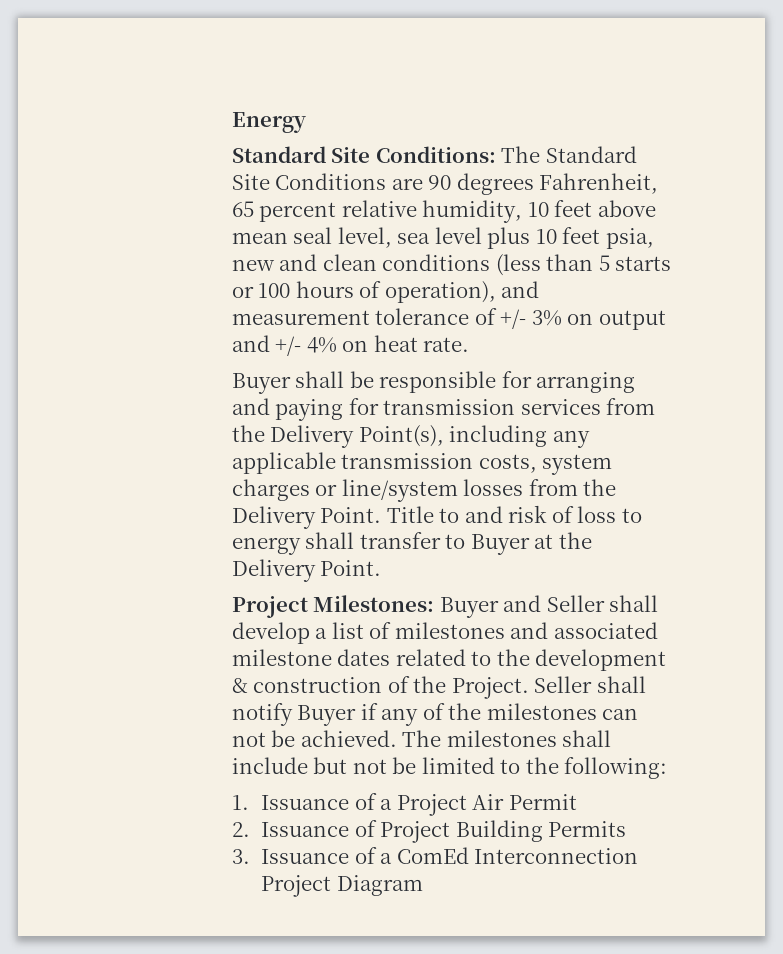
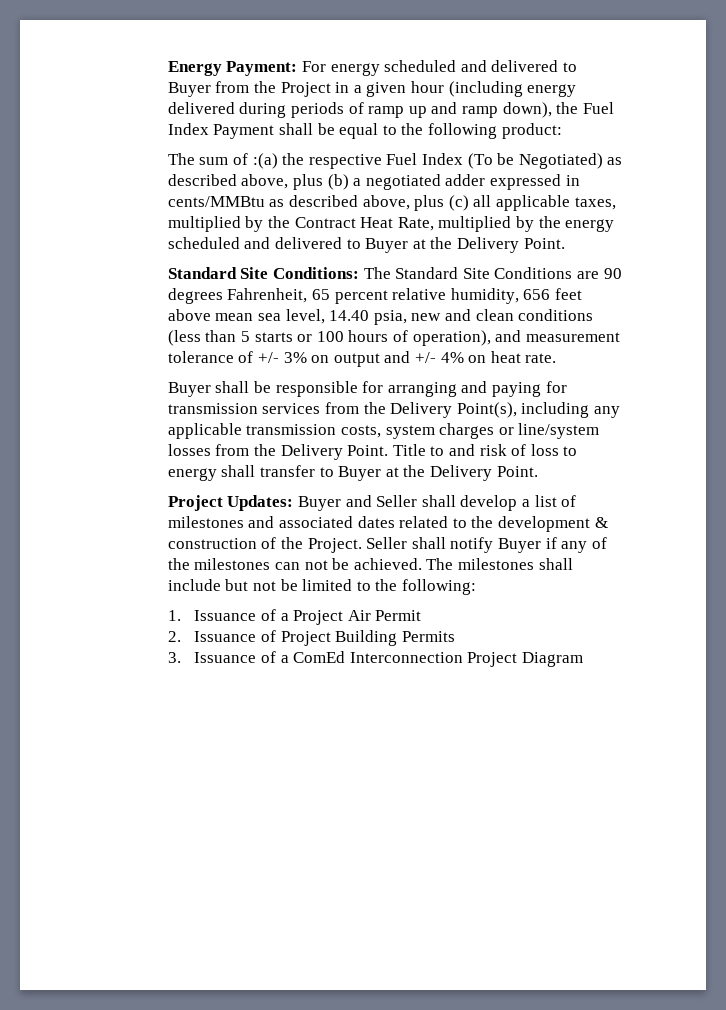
(306, 122) none -> [226,60,577,76] [167,81,577,97] [167,102,614,118] [167,123,562,139] [167,153,623,169] [167,174,580,190] [167,195,616,211] [167,216,615,232] [167,237,565,253] Payment: For energy scheduled and delivered to Buyer from the Project in a given hour (including energy delivered during periods of ramp up and ramp down), the Fuel Index Payment shall be equal to the following product: // The sum of :(a) the respective Fuel Index (To be Negotiated) as described above, plus (b) a negotiated adder expressed in cents/MMBtu as described above, plus (c) all applicable taxes, multiplied by the Contract Heat Rate, multiplied by the energy scheduled and delivered to Buyer at the Delivery Point.
[527,202,549,217] 10 -> [523,289,551,300] 656
[293,227,601,249] seal level, sea level plus 10 feet -> [257,309,370,324] sea level, 14.40
[313,595,435,612] Milestones: -> [227,495,294,511] Updates:
[231,649,332,666] milestone -> (353, 522) none

